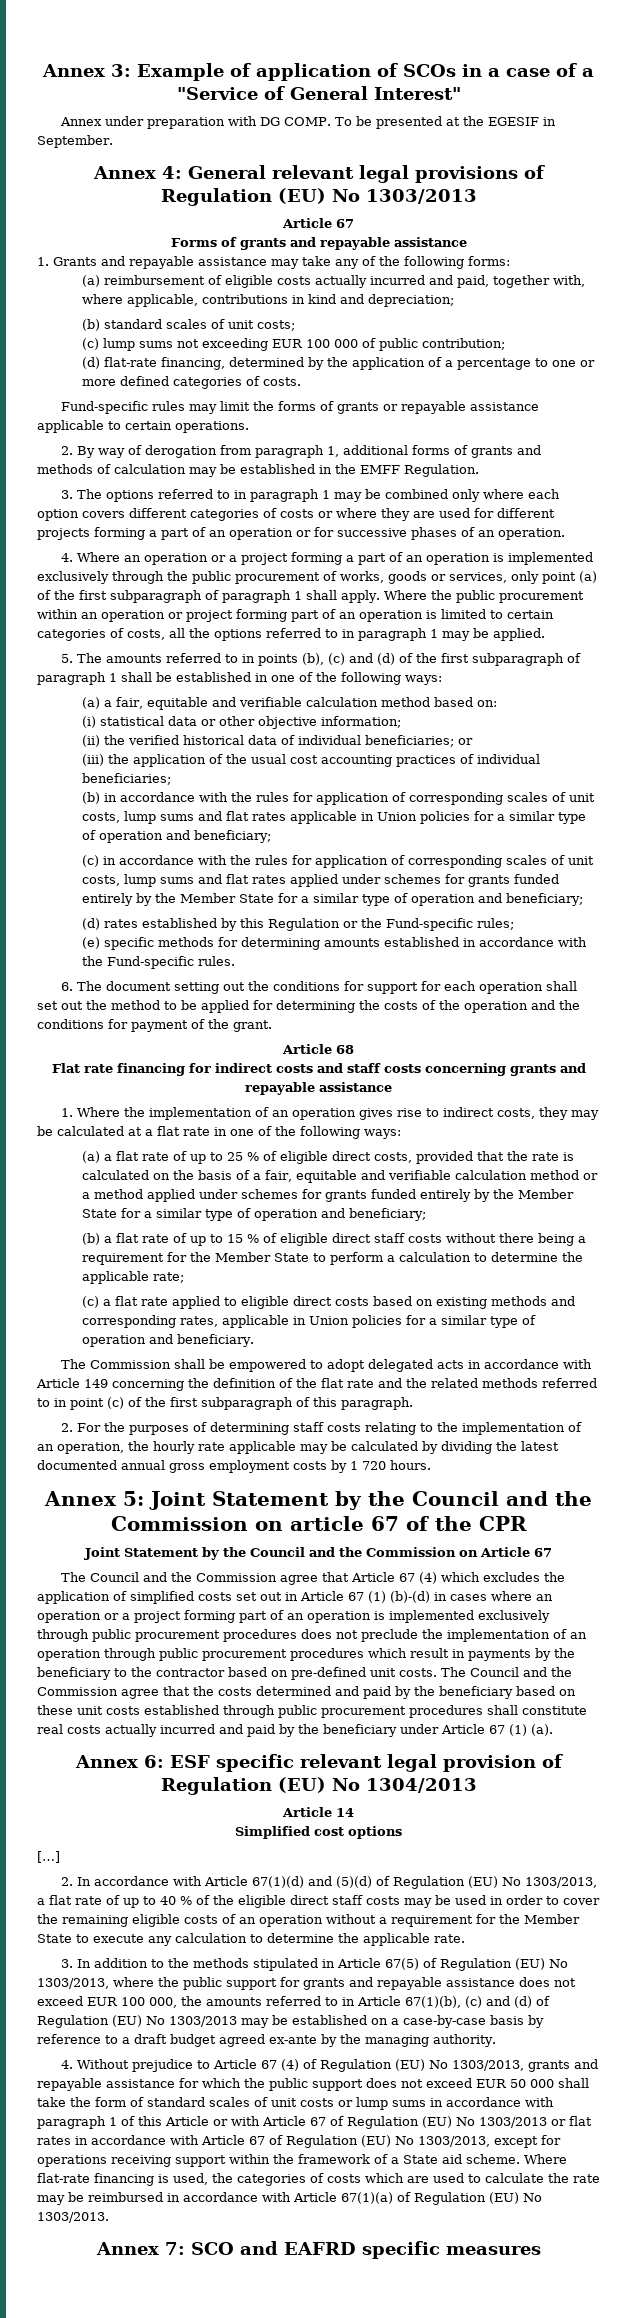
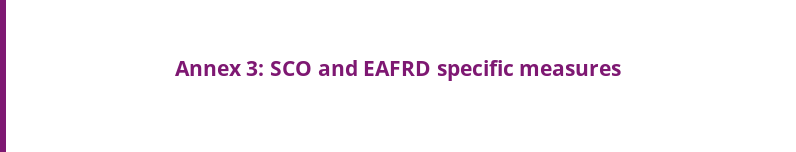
[137,63,594,81] [176,86,461,100] [59,116,556,129] [37,135,113,148] [92,165,545,183] [160,188,477,206] [282,218,354,228] [170,237,467,250] [37,256,510,269] [82,275,586,288] [82,294,455,307] [82,319,296,331] [82,338,506,351] [82,357,596,370] [82,376,302,389] [60,401,539,414] [37,420,249,433] [60,445,541,458] [37,464,479,477] [60,489,560,502] [37,508,555,521] [37,527,565,540] [60,552,593,565] [37,571,597,584] [37,590,584,603] [37,609,554,622] [37,628,545,641] [60,653,581,666] [37,672,442,685] [82,697,498,710] [82,716,402,729] [82,735,474,747] [82,754,541,767] [82,773,172,785] [82,792,596,805] [82,811,587,824] [82,830,272,843] [82,855,595,868] [82,874,560,887] [82,893,584,906] [82,918,515,931] [82,937,588,950] [82,956,236,969] [60,981,577,994] [37,1000,580,1013] [37,1019,272,1032] [282,1044,354,1054] [51,1063,586,1076] [245,1082,392,1095] [60,1107,599,1120] [37,1126,401,1139] [82,1151,575,1164] [82,1170,599,1183] [82,1189,575,1202] [82,1208,427,1221] [82,1233,587,1246] [82,1252,584,1265] [82,1271,185,1284] [82,1296,576,1309] [82,1315,537,1328] [82,1334,255,1347] [60,1359,592,1372] [36,1378,597,1391] [37,1397,413,1410] [60,1422,582,1435] [37,1441,559,1454] [37,1460,431,1473] [44,1491,592,1510] [110,1516,527,1531] [84,1547,552,1560] [60,1572,565,1585] [37,1591,553,1604] [37,1610,550,1623] [37,1629,587,1642] [37,1648,575,1661] [37,1667,572,1680] [37,1686,576,1699] [37,1705,587,1718] [37,1724,553,1737] [74,1754,563,1772] [160,1777,477,1795] [282,1807,354,1817] [235,1826,402,1839] [37,1851,60,1863] [60,1876,597,1889] [37,1895,600,1908] [37,1914,580,1927] [37,1933,465,1946] [60,1958,568,1971] [37,1977,576,1990] [37,1996,550,2008] [37,2015,544,2028] [37,2034,496,2047] [60,2059,598,2072] [37,2078,589,2091] [37,2097,554,2110] [37,2116,592,2129] [37,2135,561,2148] [37,2154,567,2167] [37,2173,600,2186] [37,2192,542,2205] [37,2212,109,2223] [95,2242,185,2255] Example of application of SCOs in a case of a "Service of General Interest" // Annex under preparation with DG COMP. To be presented at the EGESIF in September. // Annex 4: General relevant legal provisions of Regulation (EU) No 1303/2013 // Article 67 // Forms of grants and repayable assistance // 1. Grants and repayable assistance may take any of the following forms: // (a) reimbursement of eligible costs actually incurred and paid, together with, where applicable, contributions in kind and depreciation; // (b) standard scales of unit costs; // (c) lump sums not exceeding EUR 100 000 of public contribution; // (d) flat-rate financing, determined by the application of a percentage to one or more defined categories of costs. // Fund-specific rules may limit the forms of grants or repayable assistance applicable to certain operations. // 2. By way of derogation from paragraph 1, additional forms of grants and methods of calculation may be established in the EMFF Regulation. // 3. The options referred to in paragraph 1 may be combined only where each option covers different categories of costs or where they are used for different projects forming a part of an operation or for successive phases of an operation. // 4. Where an operation or a project forming a part of an operation is implemented exclusively through the public procurement of works, goods or services, only point (a) of the first subparagraph of paragraph 1 shall apply. Where the public procurement within an operation or project forming part of an operation is limited to certain categories of costs, all the options referred to in paragraph 1 may be applied. // 5. The amounts referred to in points (b), (c) and (d) of the first subparagraph of paragraph 1 shall be established in one of the following ways: // (a) a fair, equitable and verifiable calculation method based on: // (i) statistical data or other objective information; // (ii) the verified historical data of individual beneficiaries; or // (iii) the application of the usual cost accounting practices of individual beneficiaries; // (b) in accordance with the rules for application of corresponding scales of unit costs, lump sums and flat rates applicable in Union policies for a similar type of operation and beneficiary; // (c) in accordance with the rules for application of corresponding scales of unit costs, lump sums and flat rates applied under schemes for grants funded entirely by the Member State for a similar type of operation and beneficiary; // (d) rates established by this Regulation or the Fund-specific rules; // (e) specific methods for determining amounts established in accordance with the Fund-specific rules. // 6. The document setting out the conditions for support for each operation shall set out the method to be applied for determining the costs of the operation and the conditions for payment of the grant. // Article 68 // Flat rate financing for indirect costs and staff costs concerning grants and repayable assistance // 1. Where the implementation of an operation gives rise to indirect costs, they may be calculated at a flat rate in one of the following ways: // (a) a flat rate of up to 25 % of eligible direct costs, provided that the rate is calculated on the basis of a fair, equitable and verifiable calculation method or a method applied under schemes for grants funded entirely by the Member State for a similar type of operation and beneficiary; // (b) a flat rate of up to 15 % of eligible direct staff costs without there being a requirement for the Member State to perform a calculation to determine the applicable rate; // (c) a flat rate applied to eligible direct costs based on existing methods and corresponding rates, applicable in Union policies for a similar type of operation and beneficiary. // The Commission shall be empowered to adopt delegated acts in accordance with Article 149 concerning the definition of the flat rate and the related methods referred to in point (c) of the first subparagraph of this paragraph. // 2. For the purposes of determining staff costs relating to the implementation of an operation, the hourly rate applicable may be calculated by dividing the latest documented annual gross employment costs by 1 720 hours. // Annex 5: Joint Statement by the Council and the Commission on article 67 of the CPR // Joint Statement by the Council and the Commission on Article 67 // The Council and the Commission agree that Article 67 (4) which excludes the application of simplified costs set out in Article 67 (1) (b)-(d) in cases where an operation or a project forming part of an operation is implemented exclusively through public procurement procedures does not preclude the implementation of an operation through public procurement procedures which result in payments by the beneficiary to the contractor based on pre-defined unit costs. The Council and the Commission agree that the costs determined and paid by the beneficiary based on these unit costs established through public procurement procedures shall constitute real costs actually incurred and paid by the beneficiary under Article 67 (1) (a). // Annex 6: ESF specific relevant legal provision of Regulation (EU) No 1304/2013 // Article 14 // Simplified cost options // […] // 2. In accordance with Article 67(1)(d) and (5)(d) of Regulation (EU) No 1303/2013, a flat rate of up to 40 % of the eligible direct staff costs may be used in order to cover the remaining eligible costs of an operation without a requirement for the Member State to execute any calculation to determine the applicable rate. // 3. In addition to the methods stipulated in Article 67(5) of Regulation (EU) No 1303/2013, where the public support for grants and repayable assistance does not exceed EUR 100 000, the amounts referred to in Article 67(1)(b), (c) and (d) of Regulation (EU) No 1303/2013 may be established on a case-by-case basis by reference to a draft budget agreed ex-ante by the managing authority. // 4. Without prejudice to Article 67 (4) of Regulation (EU) No 1303/2013, grants and repayable assistance for which the public support does not exceed EUR 50 000 shall take the form of standard scales of unit costs or lump sums in accordance with paragraph 1 of this Article or with Article 67 of Regulation (EU) No 1303/2013 or flat rates in accordance with Article 67 of Regulation (EU) No 1303/2013, except for operations receiving support within the framework of a State aid scheme. Where flat-rate financing is used, the categories of costs which are used to calculate the rate may be reimbursed in accordance with Article 67(1)(a) of Regulation (EU) No 1303/2013. // Annex 7: -> (265, 68) none

